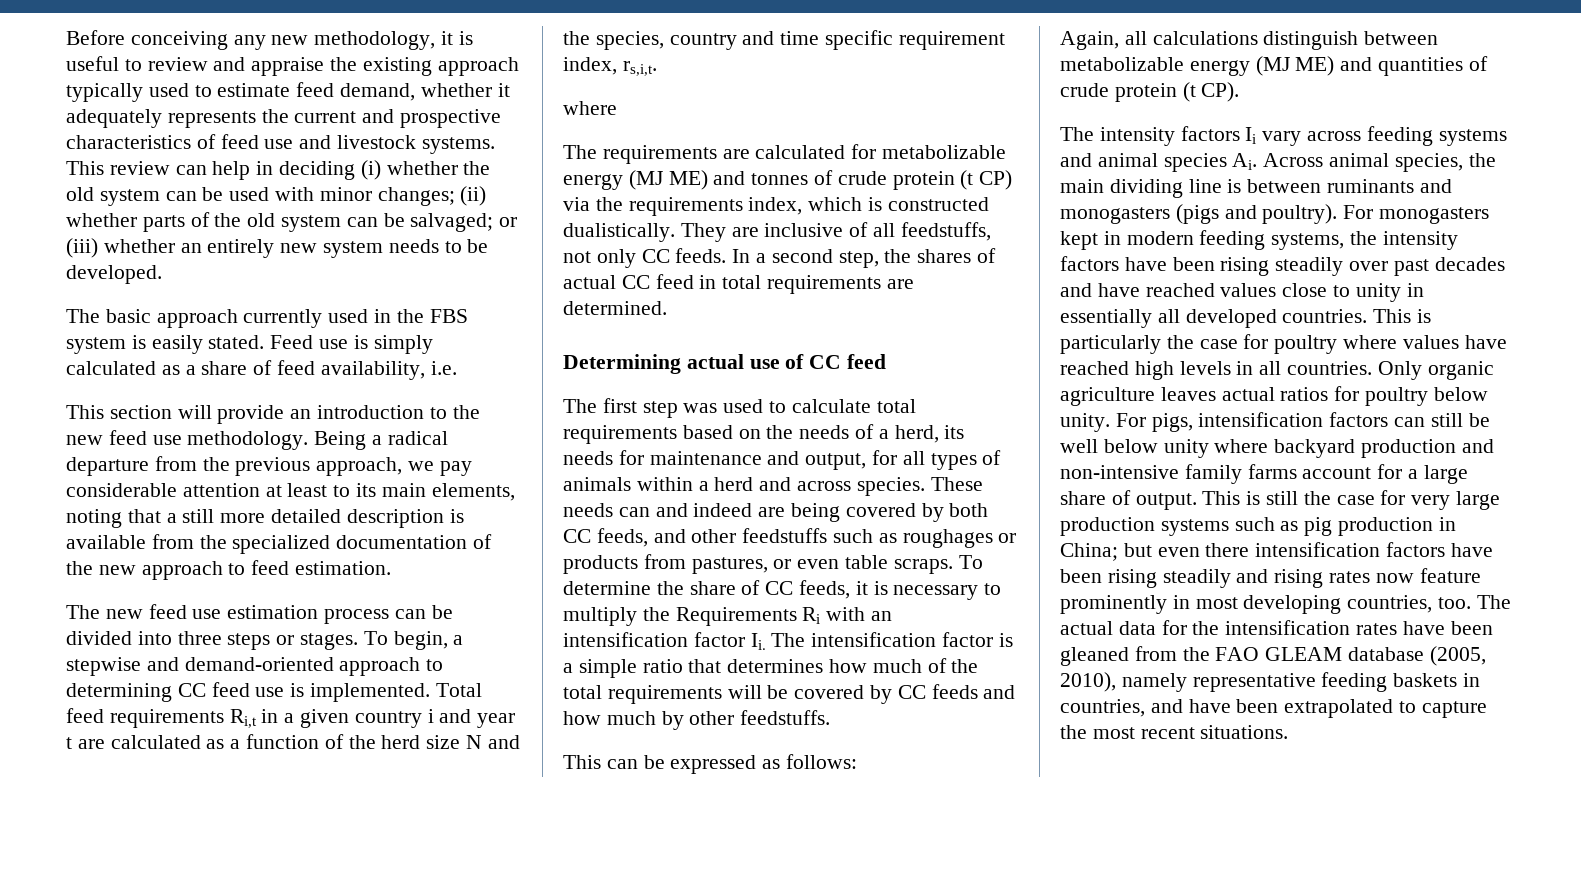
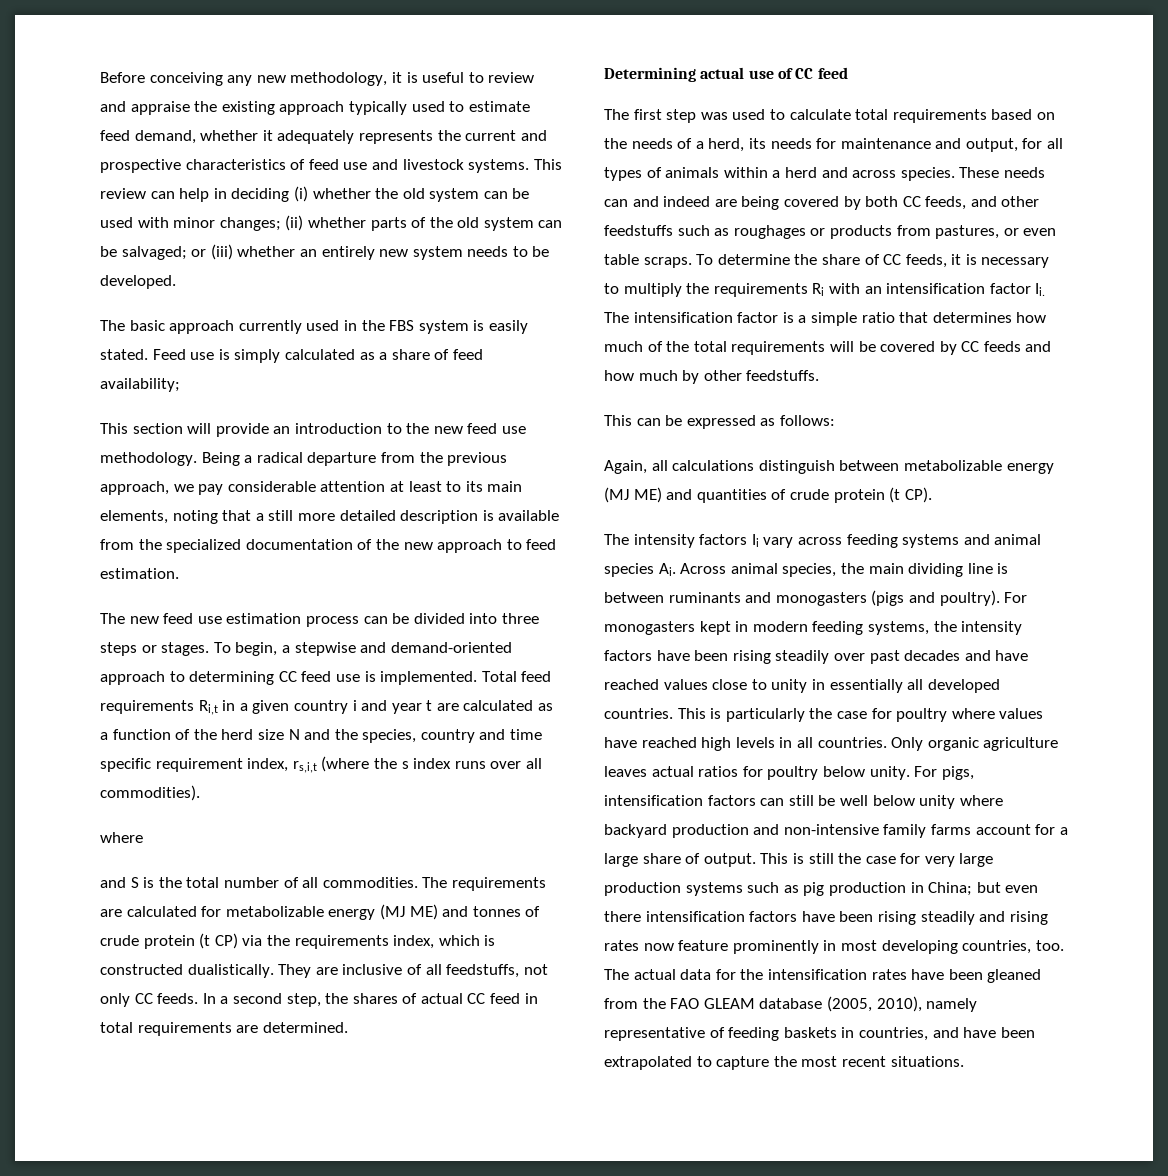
[320,361,457,380] availability, i.e. -> [100,378,180,392] availability;
[622,61,657,76] [563,101,617,115] rs,i,t. // where // -> [292,756,542,773] [100,785,200,801] [100,832,143,843] [100,877,418,888] rs,i,t (where the s index runs over all commodities). // where // and S is the total number of all commodities.
[675,607,797,626] Requirements -> [713,283,808,297] requirements
(1316, 682) none -> [709,1027,725,1038] of

